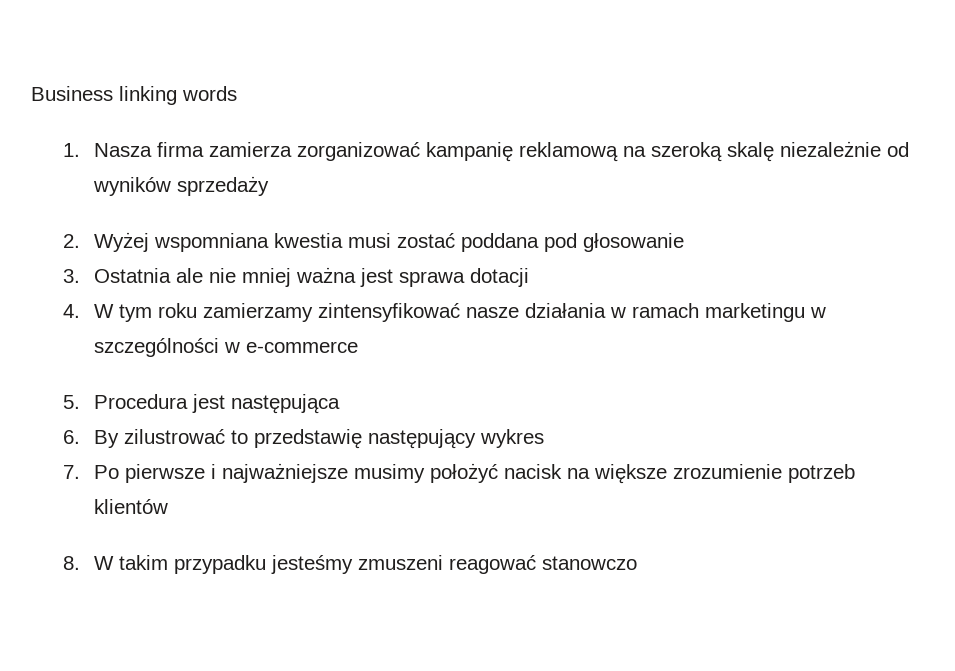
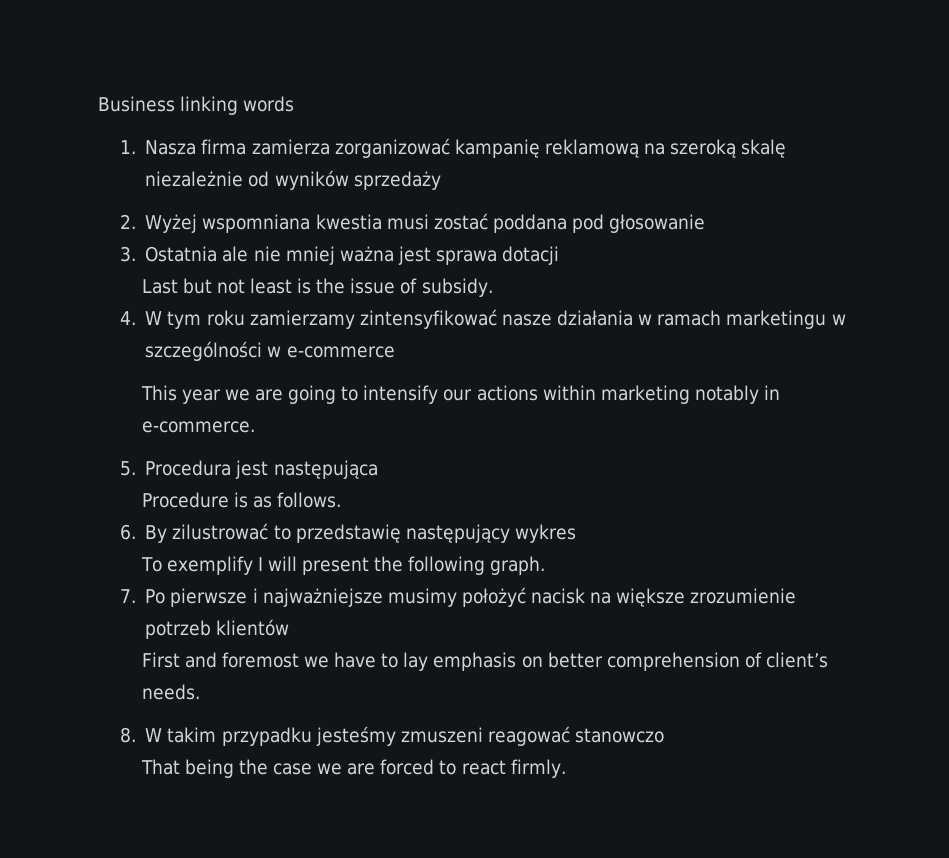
(530, 277) none -> [141,278,493,297] // Last but not least is the issue of subsidy.
(359, 347) none -> [140,385,781,404] [141,421,255,433] // This year we are going to intensify our actions within marketing notably in e-commerce.
(341, 404) none -> [141,492,341,508] // Procedure is as follows.
(545, 438) none -> [140,556,546,575] // To exemplify I will present the following graph.
(169, 506) none -> [141,652,829,671] [141,684,200,700] // First and foremost we have to lay emphasis on better comprehension of client’s needs.
(638, 563) none -> [140,759,566,778] // That being the case we are forced to react firmly.

